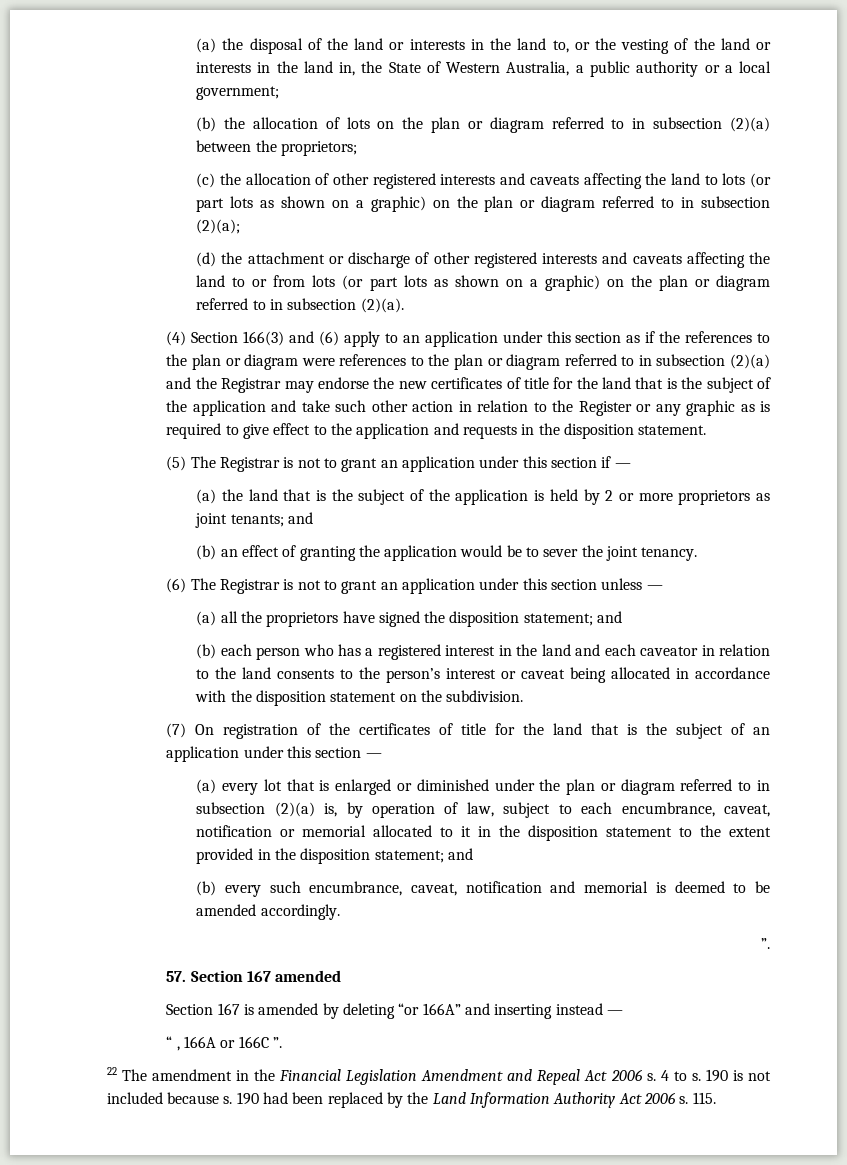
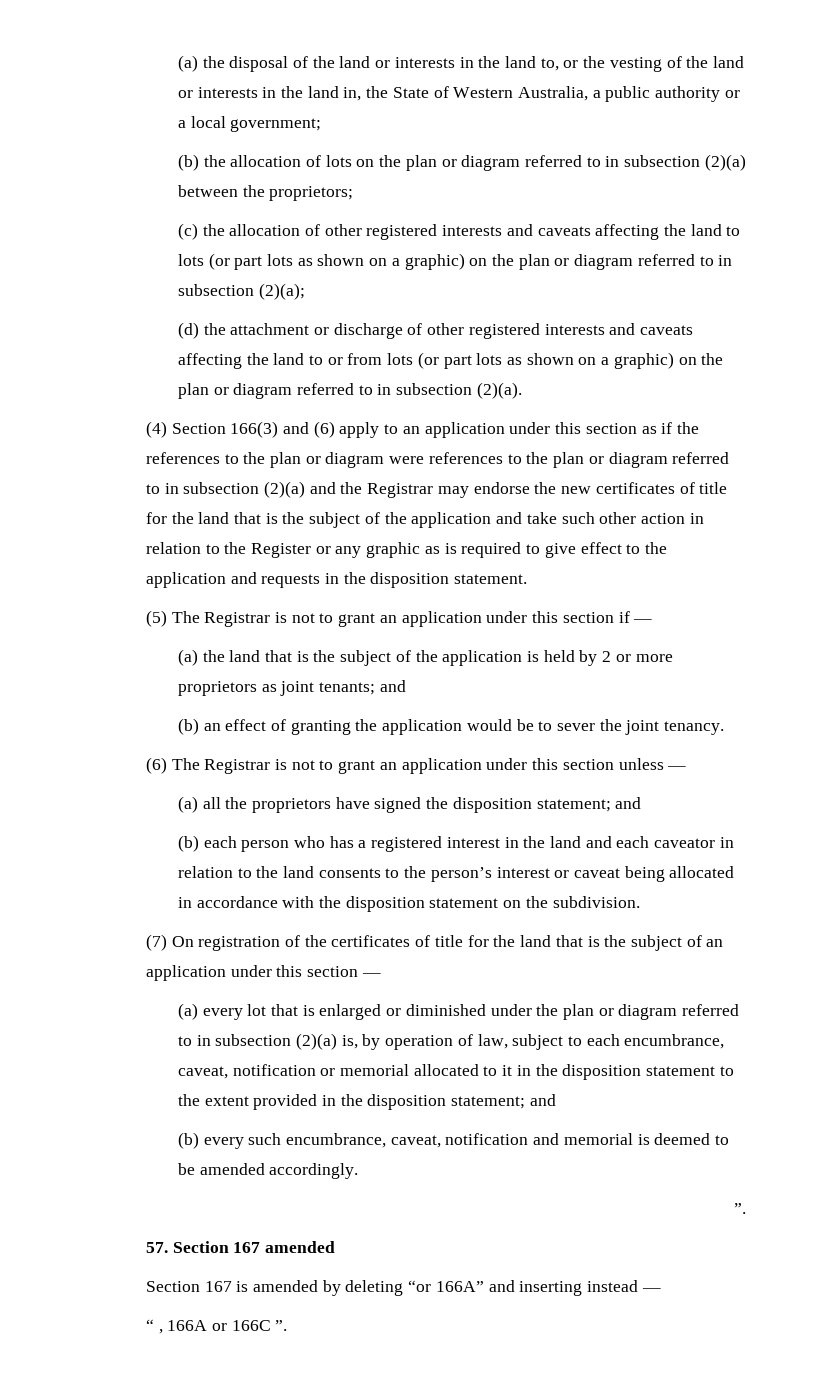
[106,1067,772,1085] [106,1092,716,1108] // 22 The amendment in the Financial Legislation Amendment and Repeal Act 2006 s. 4 to s. 190 is not included because s. 190 had been replaced by the Land Information Authority Act 2006 s. 115. -> (288, 1325) none

